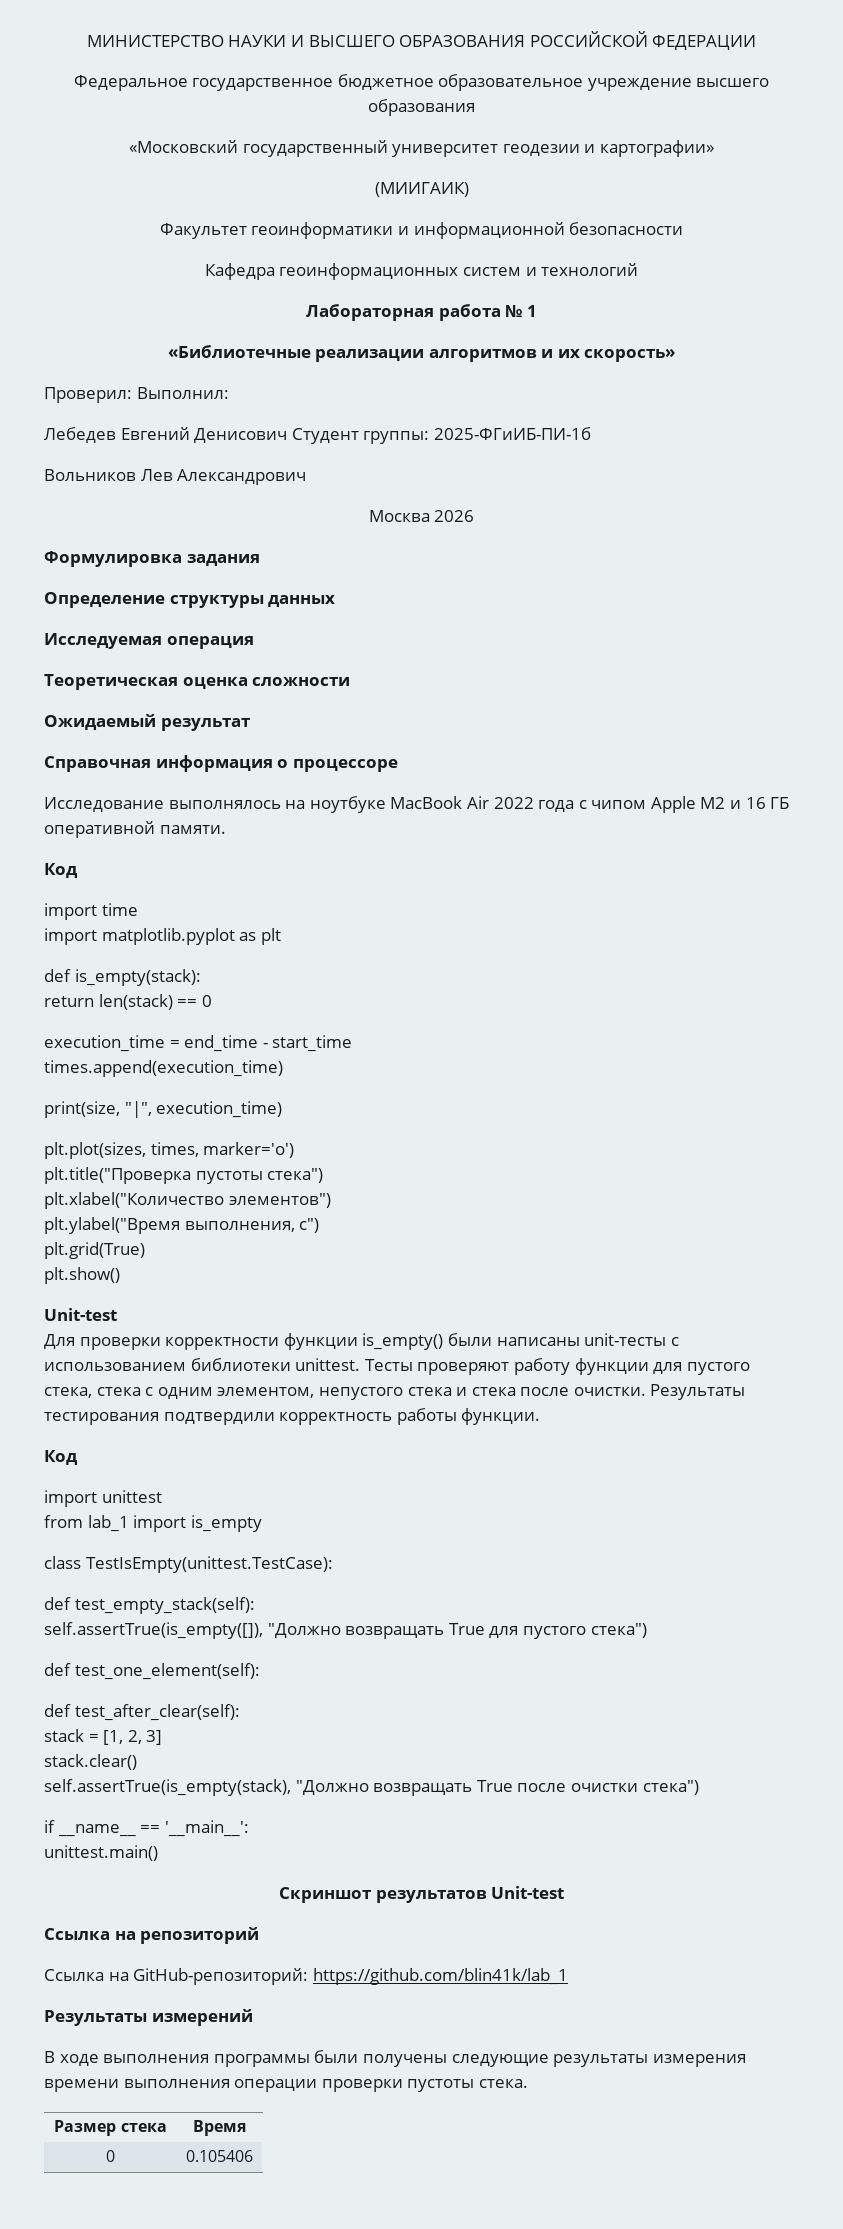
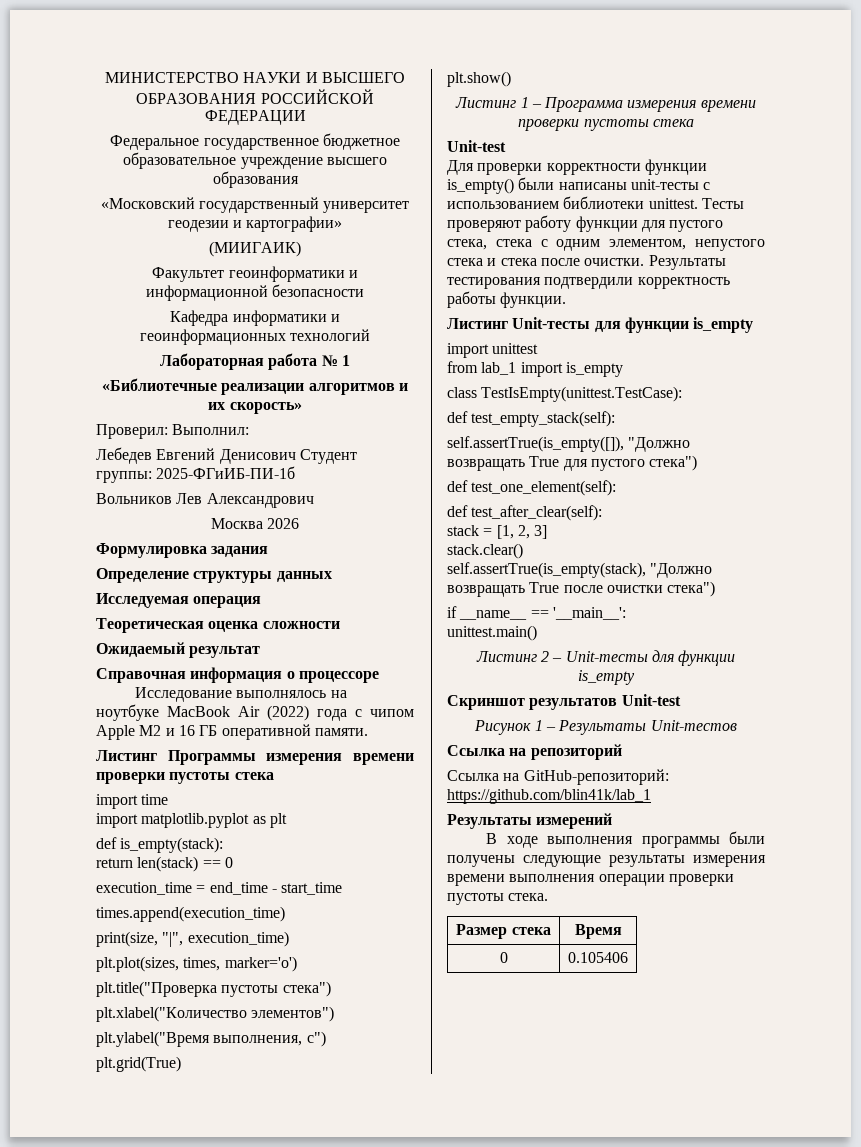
[279,263,537,280] геоинформационных систем и -> [232,310,340,326] [139,329,286,345] информатики и геоинформационных
[493,797,534,809] 2022 -> [267,705,309,721] (2022)
[44,863,78,878] Код -> [96,750,415,765] [96,772,274,784] Листинг Программы измерения времени проверки пустоты стека
(120, 1275) none -> [455,97,756,112] [518,119,694,131] // Листинг 1 – Программа измерения времени проверки пустоты стека
[44,1450,78,1465] Код -> [447,317,754,333] Листинг Unit-тесты для функции is_empty
[278,1886,565,1903] Скриншот результатов Unit-test -> [475,650,736,666] [578,670,635,685] [447,694,681,710] [474,720,737,735] Листинг 2 – Unit-тесты для функции is_empty // Скриншот результатов Unit-test // Рисунок 1 – Результаты Unit-тестов

